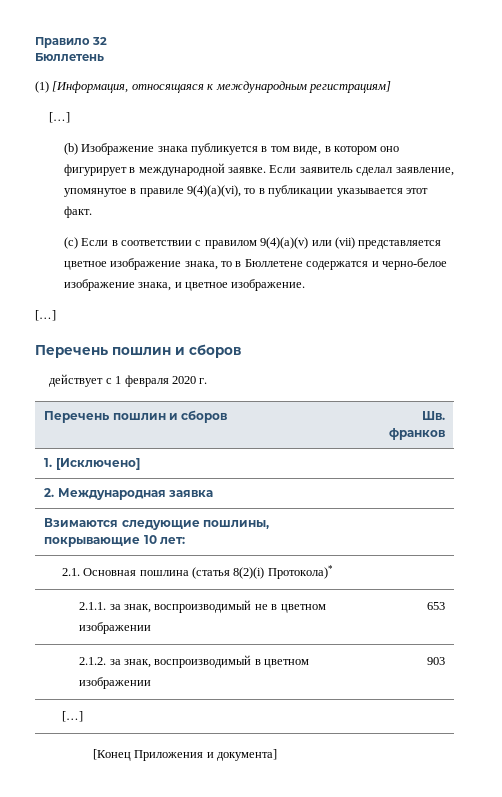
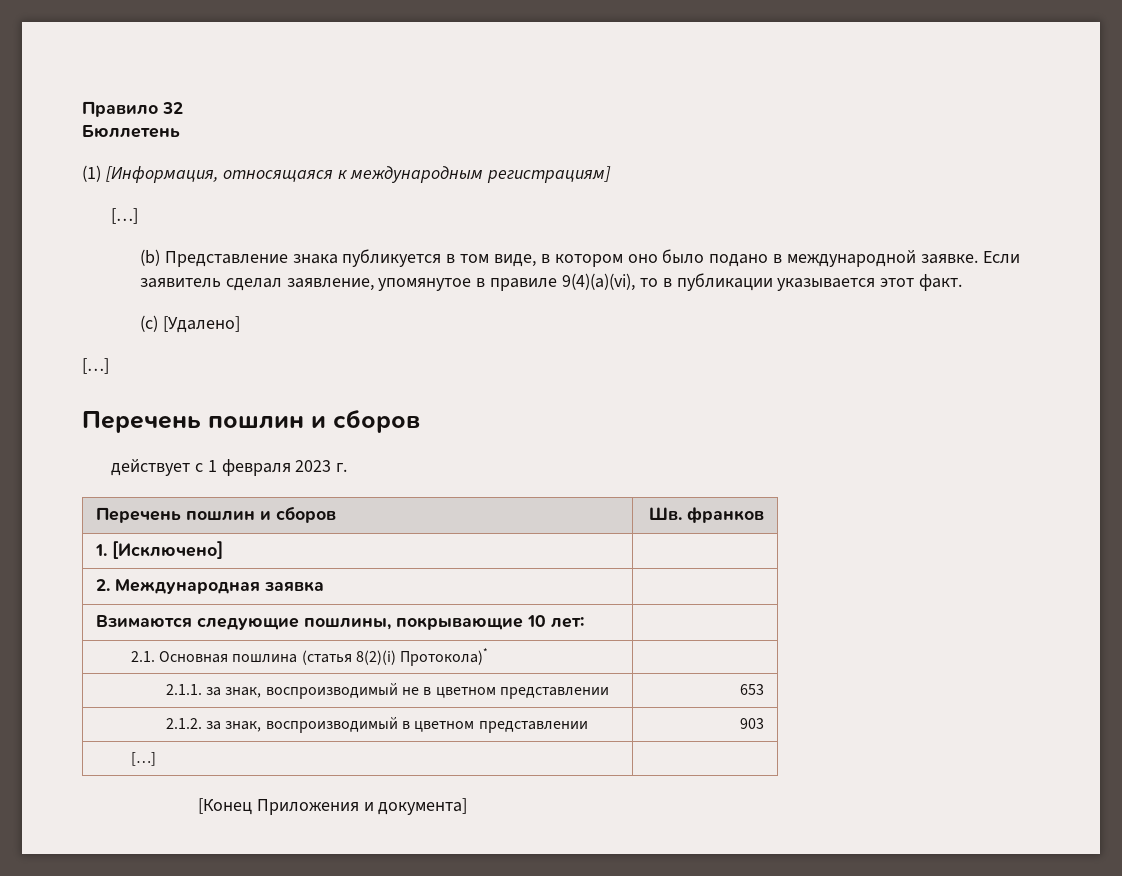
[81,143,155,155] Изображение -> [164,251,288,267] Представление
[63,164,127,176] фигурирует -> [662,249,769,267] было подано
[81,237,442,249] [63,258,447,270] [63,279,306,291] Если в соответствии с правилом 9(4)(а)(v) или (vii) представляется цветное изображение знака, то в Бюллетене содержатся и черно-белое изображение знака, и цветное изображение. -> [162,316,240,333] [Удалено]
[171,376,196,384] 2020 -> [295,460,332,472] 2023
[79,622,152,634] изображении -> [499,687,609,699] представлении
[79,677,152,689] изображении -> [478,721,588,733] представлении

